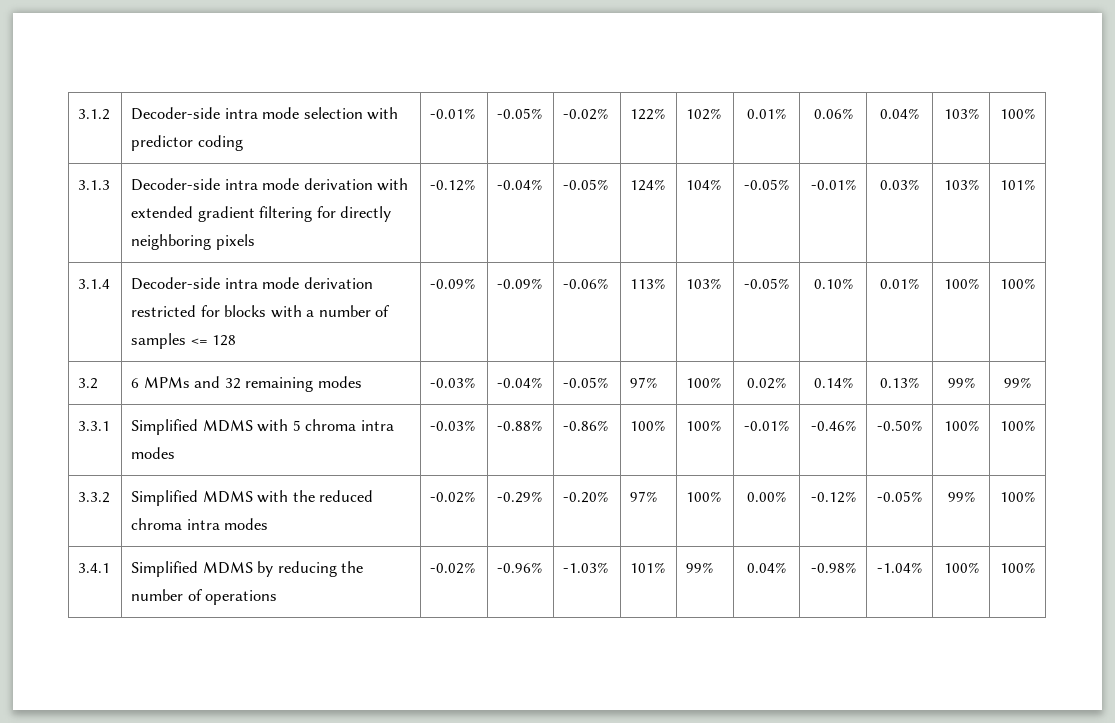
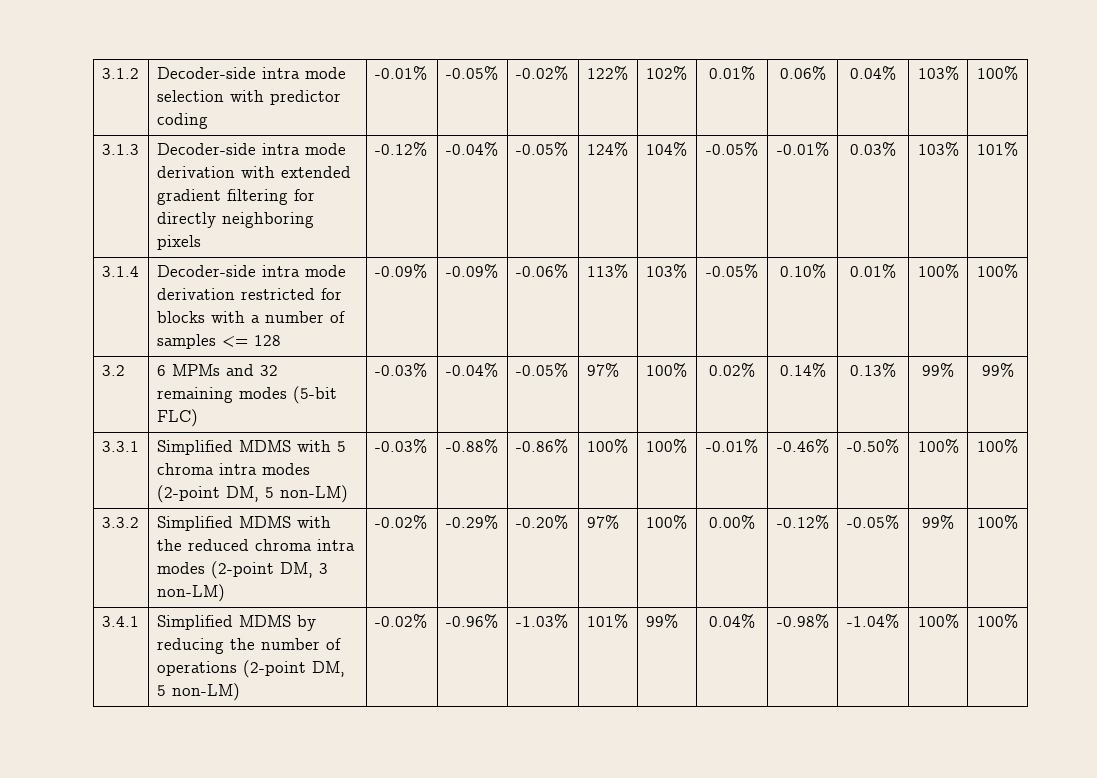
(362, 382) none -> [292,386,337,404] [156,409,198,427] (5-bit FLC)
(176, 453) none -> [156,485,348,503] (2-point DM, 5 non-LM)
(269, 524) none -> [210,561,328,579] [156,584,225,602] (2-point DM, 3 non-LM)
(278, 597) none -> [242,660,345,678] [156,683,240,701] (2-point DM, 5 non-LM)

